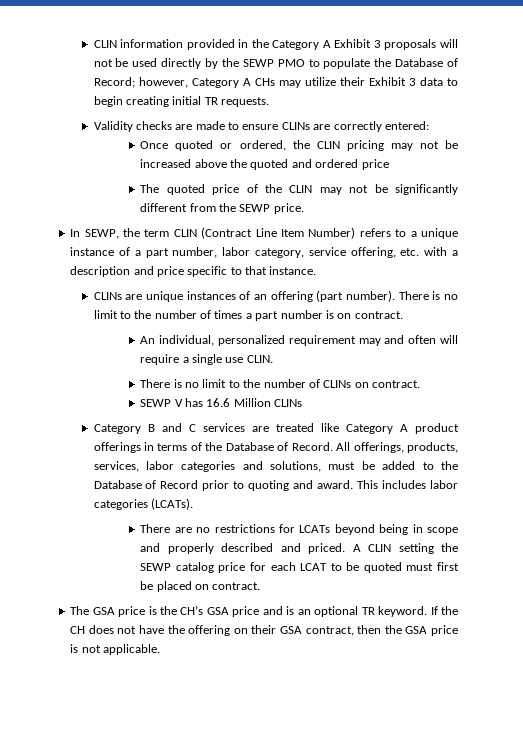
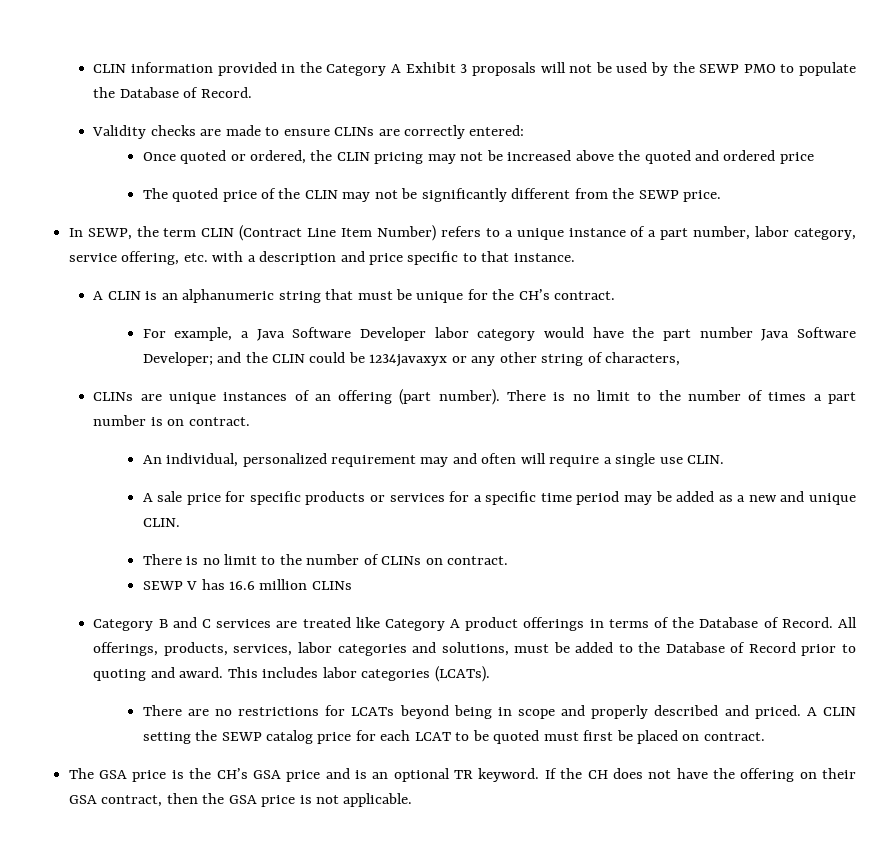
[161,58,202,69] directly -> (648, 67) none
[93,77,458,88] [93,96,270,107] Record; however, Category A CHs may utilize their Exhibit 3 data to begin creating initial TR requests. -> [200,87,252,98] Record.
(317, 270) none -> [93,289,616,303] [142,327,857,341] [142,352,681,367] // A CLIN is an alphanumeric string that must be unique for the CH’s contract. // For example, a Java Software Developer labor category would have the part number Java Software Developer; and the CLIN could be 1234javaxyx or any other string of characters,
(273, 359) none -> [142,491,857,505] [142,518,180,527] // A sale price for specific products or services for a specific time period may be added as a new and unique CLIN.
[233,398,271,407] Million -> [259,579,308,590] million

